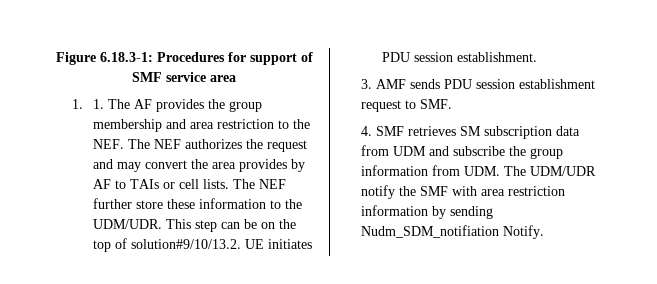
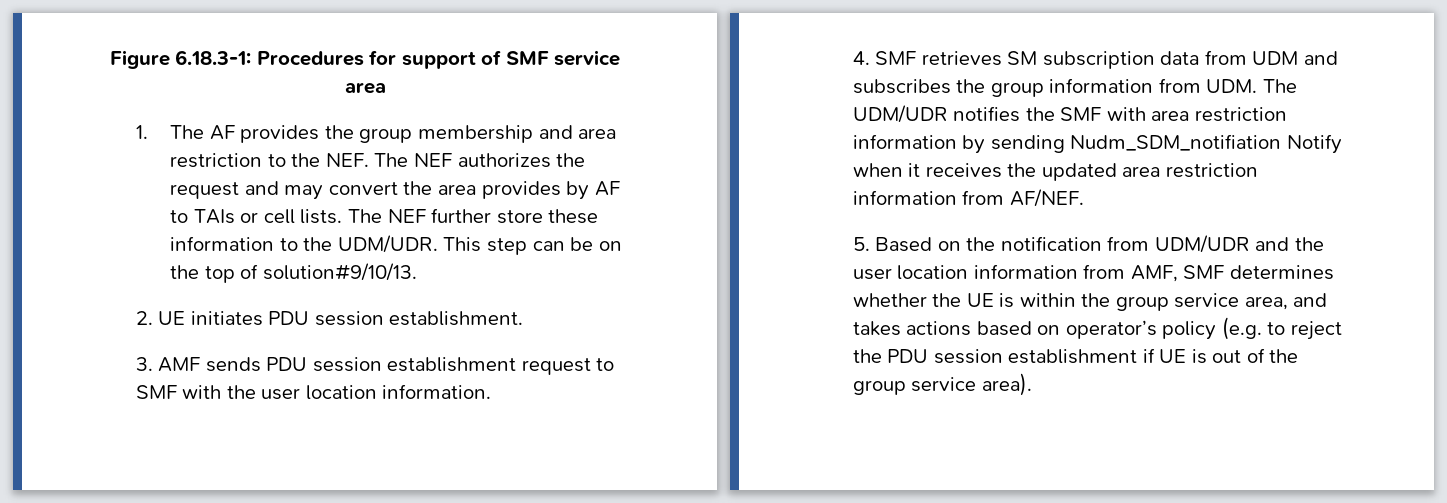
[93,99,105,109] 1. -> (148, 132) none
[131,239,242,249] solution#9/10/13.2. -> [262,263,417,281] [135,311,153,325] solution#9/10/13. // 2.
[420,99,453,109] SMF. -> [135,384,492,400] SMF with the user location information.
[453,146,506,156] subscribe -> [852,79,951,94] subscribes
[361,185,396,199] notify -> [953,106,1021,122] notifies
[503,225,545,239] Notify. -> [1286,134,1342,154] [852,163,1258,181] [852,189,1084,207] [852,235,1324,253] [852,264,1334,282] [852,293,1328,311] [852,317,1342,340] [852,348,1299,364] [852,373,1032,396] Notify when it receives the updated area restriction information from AF/NEF. // 5. Based on the notification from UDM/UDR and the user location information from AMF, SMF determines whether the UE is within the group service area, and takes actions based on operator’s policy (e.g. to reject the PDU session establishment if UE is out of the group service area).

